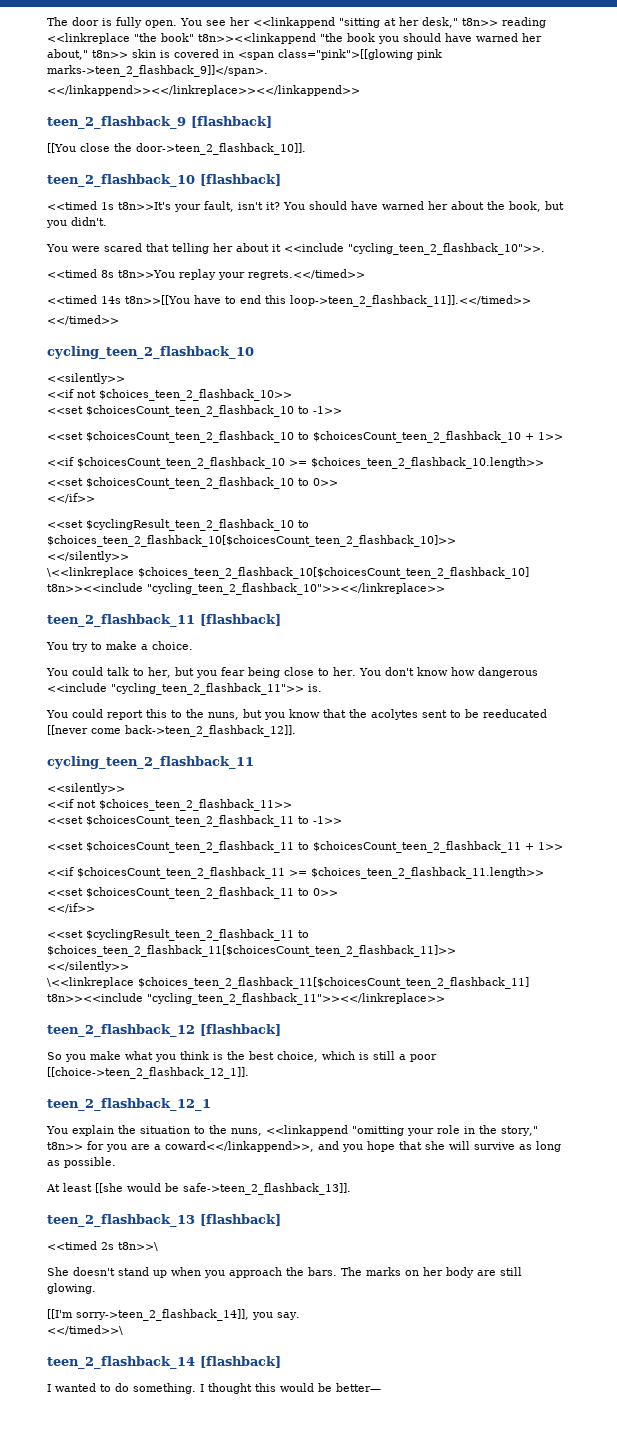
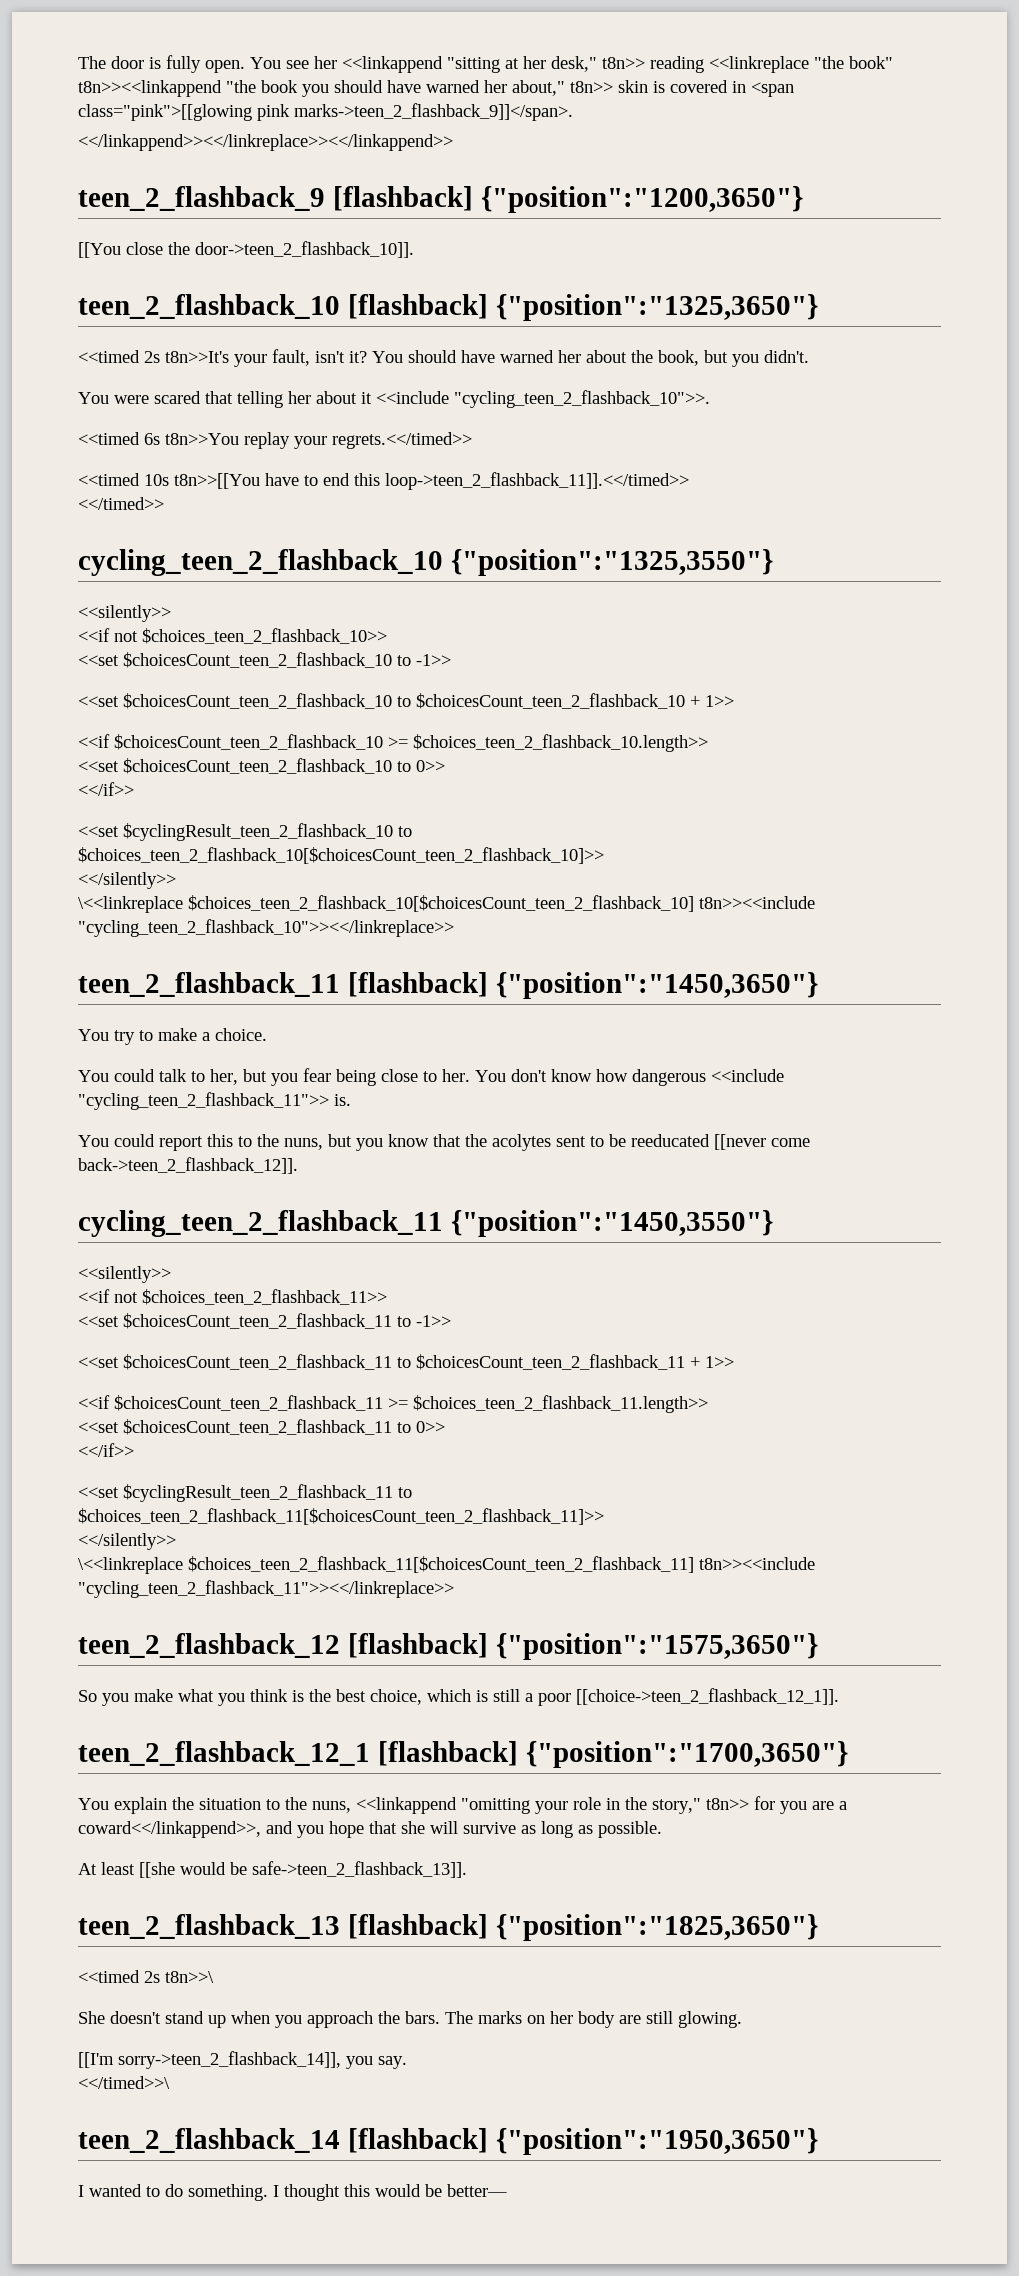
(272, 122) none -> [480,186,803,213] {"position":"1200,3650"}
[47,201,114,210] // <<timed 1s -> [495,294,818,321] [78,350,160,363] {"position":"1325,3650"} // <<timed 2s
[101,270,114,278] 8s -> [144,433,160,445] 6s
[101,296,121,304] 14s -> [144,474,169,486] 10s
(254, 352) none -> [450,549,773,576] {"position":"1325,3550"}
(281, 620) none -> [495,972,818,999] {"position":"1450,3650"}
(254, 762) none -> [450,1210,773,1237] {"position":"1450,3550"}
(281, 1030) none -> [495,1633,818,1660] {"position":"1575,3650"}
(211, 1104) none -> [377,1741,848,1768] [flashback] {"position":"1700,3650"}
(281, 1220) none -> [495,1914,818,1941] {"position":"1825,3650"}
(281, 1362) none -> [495,2128,818,2155] {"position":"1950,3650"}

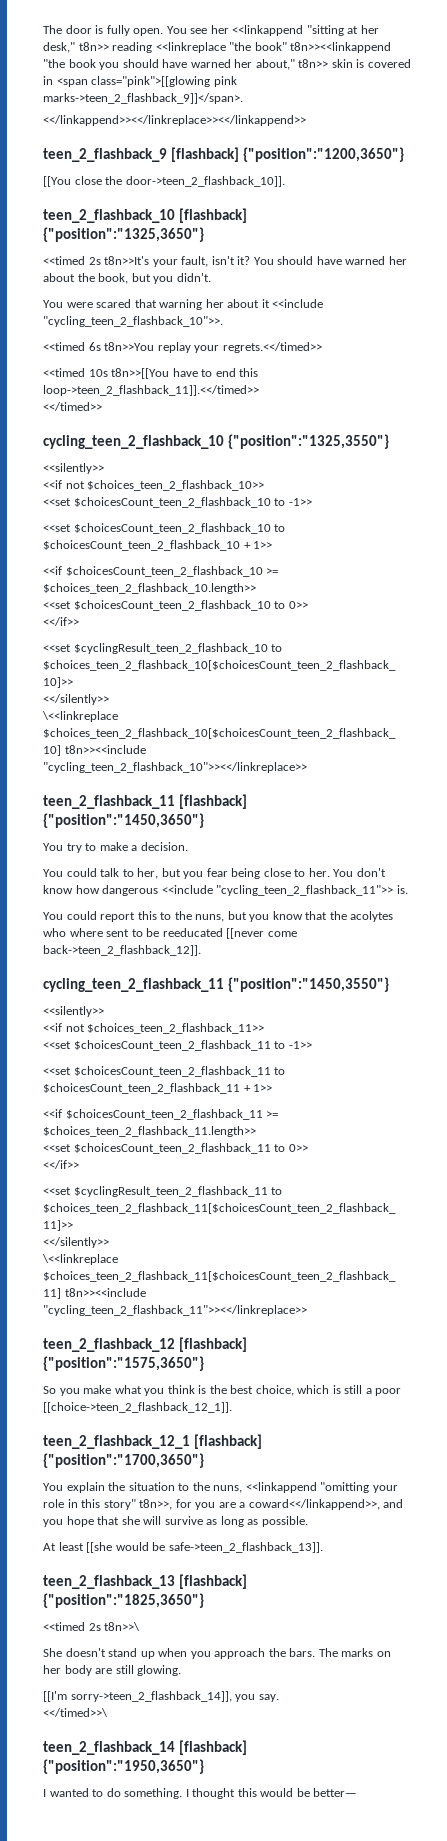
[237,391,283,408] telling -> [159,299,203,310] warning
[215,1028,267,1041] choice. -> [140,842,188,851] decision.
(551, 1142) none -> [43,928,103,937] who where
[625,1797,749,1814] the story," t8n>> -> [81,1499,173,1510] this story" t8n>>,

